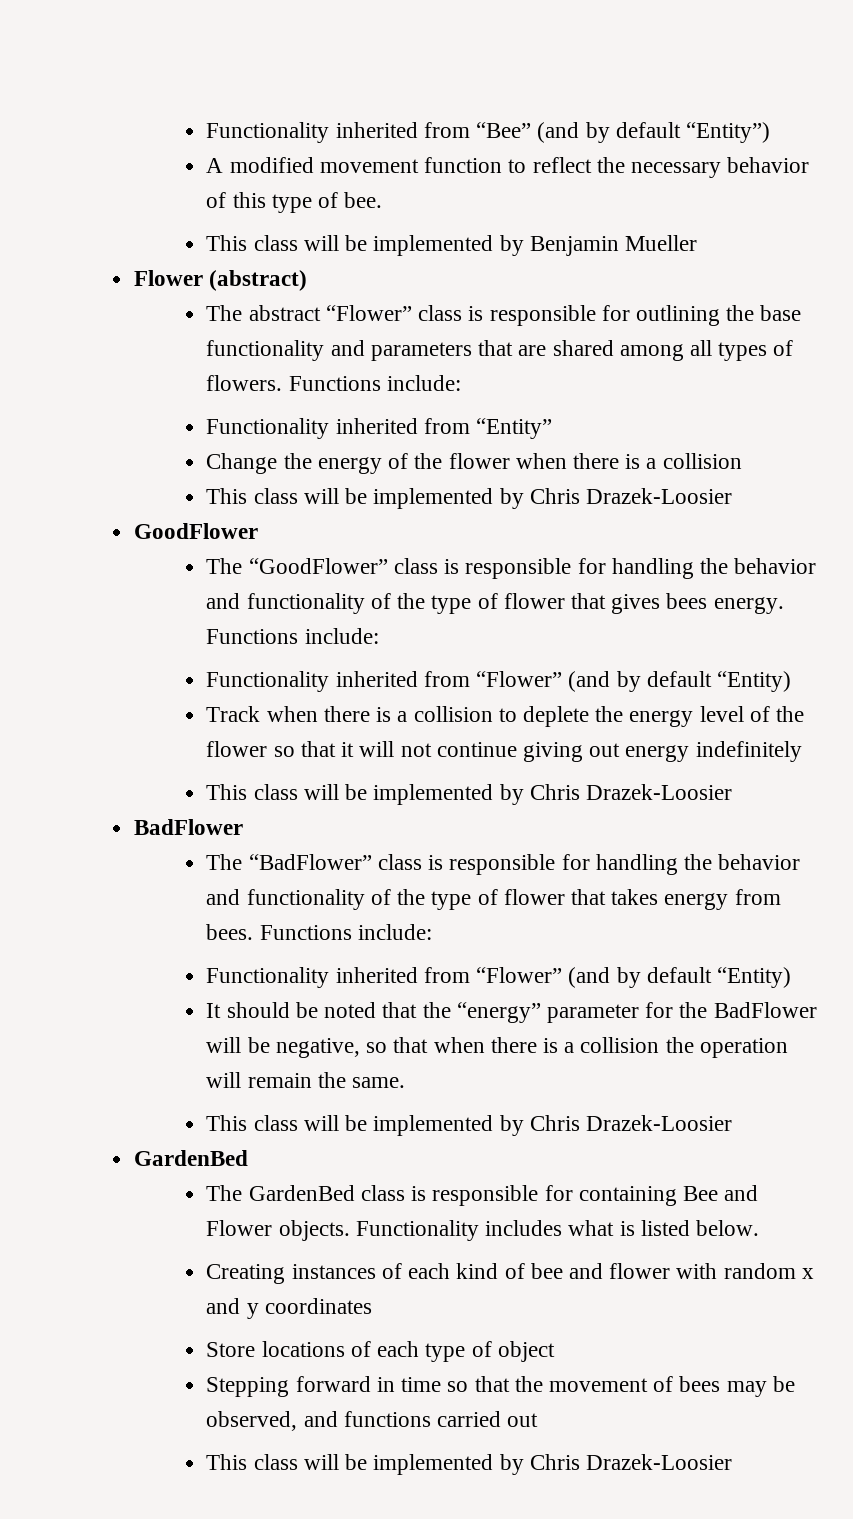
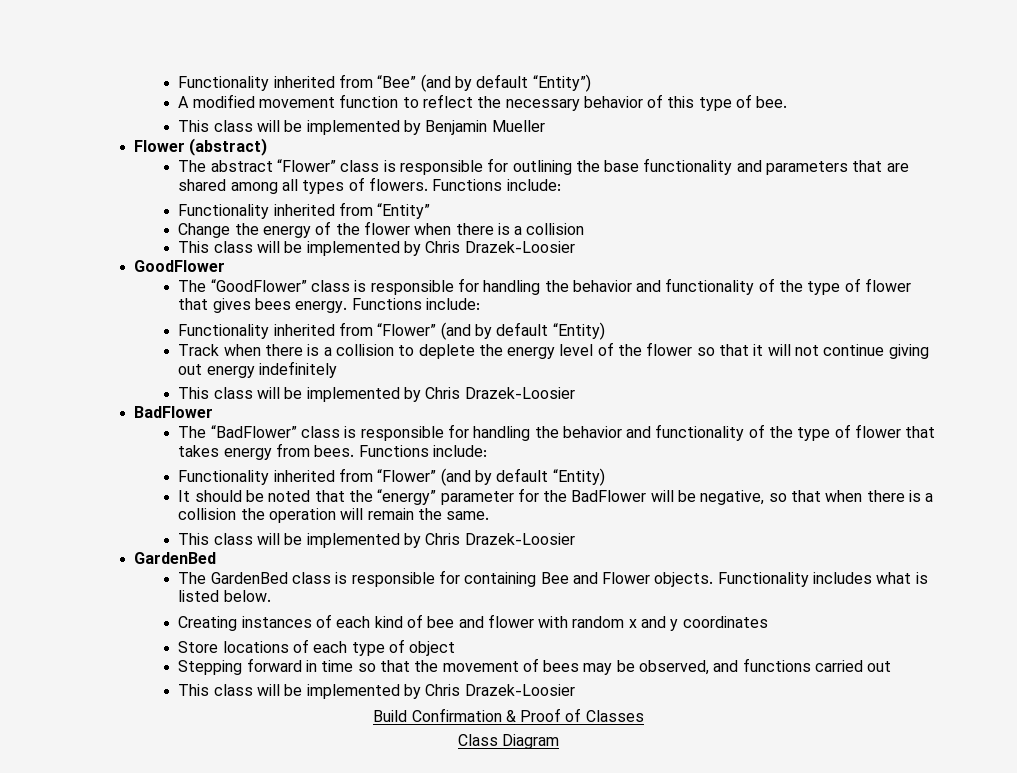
(732, 1462) none -> [373,708,644,722] [457,734,560,749] // Build Confirmation & Proof of Classes // Class Diagram

